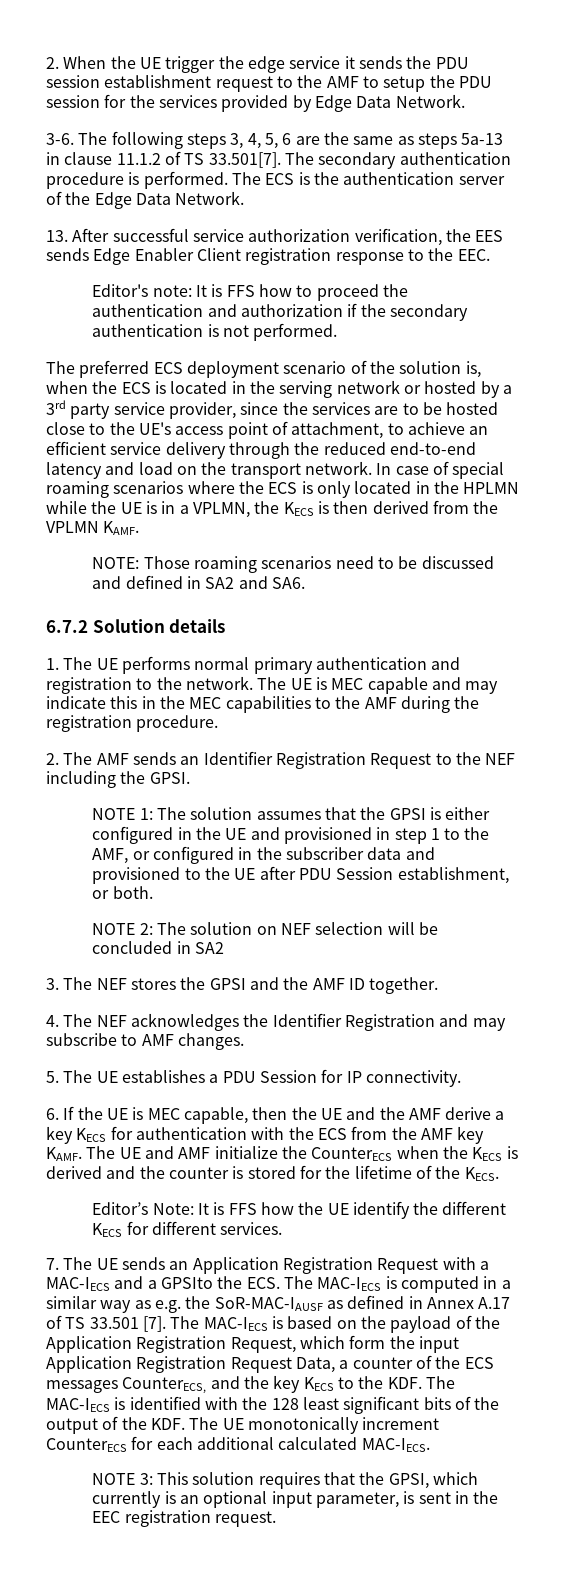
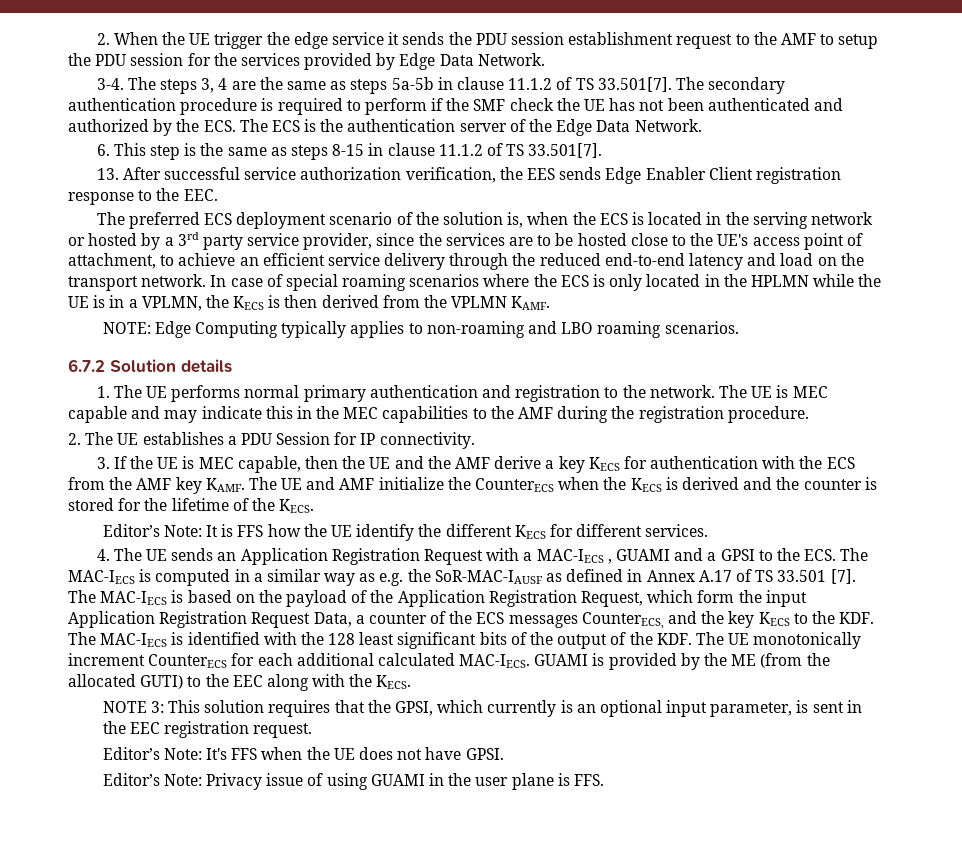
[46,131,292,149] 3-6. The following steps 3, 4, 5, 6 -> [96,77,228,94] 3-4. The steps 3, 4
[461,133,504,145] 5a-13 -> [391,77,434,90] 5a-5b
[143,171,228,189] performed. -> [277,98,843,115] [68,119,236,136] required to perform if the SMF check the UE has not been authenticated and authorized by the ECS.
(245, 198) none -> [96,143,603,160] // 6. This step is the same as steps 8-15 in clause 11.1.2 of TS 33.501[7].
[92,284,408,301] [92,303,468,321] [92,323,338,341] // Editor's note: It is FFS how to proceed the authentication and authorization if the secondary authentication is not performed. -> (218, 195) none
[143,556,494,573] [92,575,305,589] Those roaming scenarios need to be discussed and defined in SA2 and SA6. -> [154,321,739,338] Edge Computing typically applies to non-roaming and LBO roaming scenarios.
[96,751,516,769] [46,771,190,788] [92,807,491,820] [92,826,490,844] [92,846,435,864] [92,866,509,884] [92,886,153,899] [92,922,438,935] [92,941,224,954] [46,977,439,994] [46,1013,506,1031] [46,1033,244,1050] [46,1070,93,1083] AMF sends an Identifier Registration Request to the NEF including the GPSI. // NOTE 1: The solution assumes that the GPSI is either configured in the UE and provisioned in step 1 to the AMF, or configured in the subscriber data and provisioned to the UE after PDU Session establishment, or both. // NOTE 2: The solution on NEF selection will be concluded in SA2 // 3. The NEF stores the GPSI and the AMF ID together. // 4. The NEF acknowledges the Identifier Registration and may subscribe to AMF changes. // 5. The -> (114, 438) none
[46,1108,59,1120] 6. -> [96,457,110,469] 3.
[46,1258,59,1270] 7. -> [96,549,110,561] 4.
[114,1276,213,1289] and a GPSIto -> [607,548,773,564] , GUAMI and a GPSI to
(430, 1445) none -> [534,653,830,670] [68,674,412,691] GUAMI is provided by the ME (from the allocated GUTI) to the EEC along with the KECS.
(276, 1519) none -> [102,747,504,760] [102,773,604,790] // Editor’s Note: It's FFS when the UE does not have GPSI. // Editor’s Note: Privacy issue of using GUAMI in the user plane is FFS.

